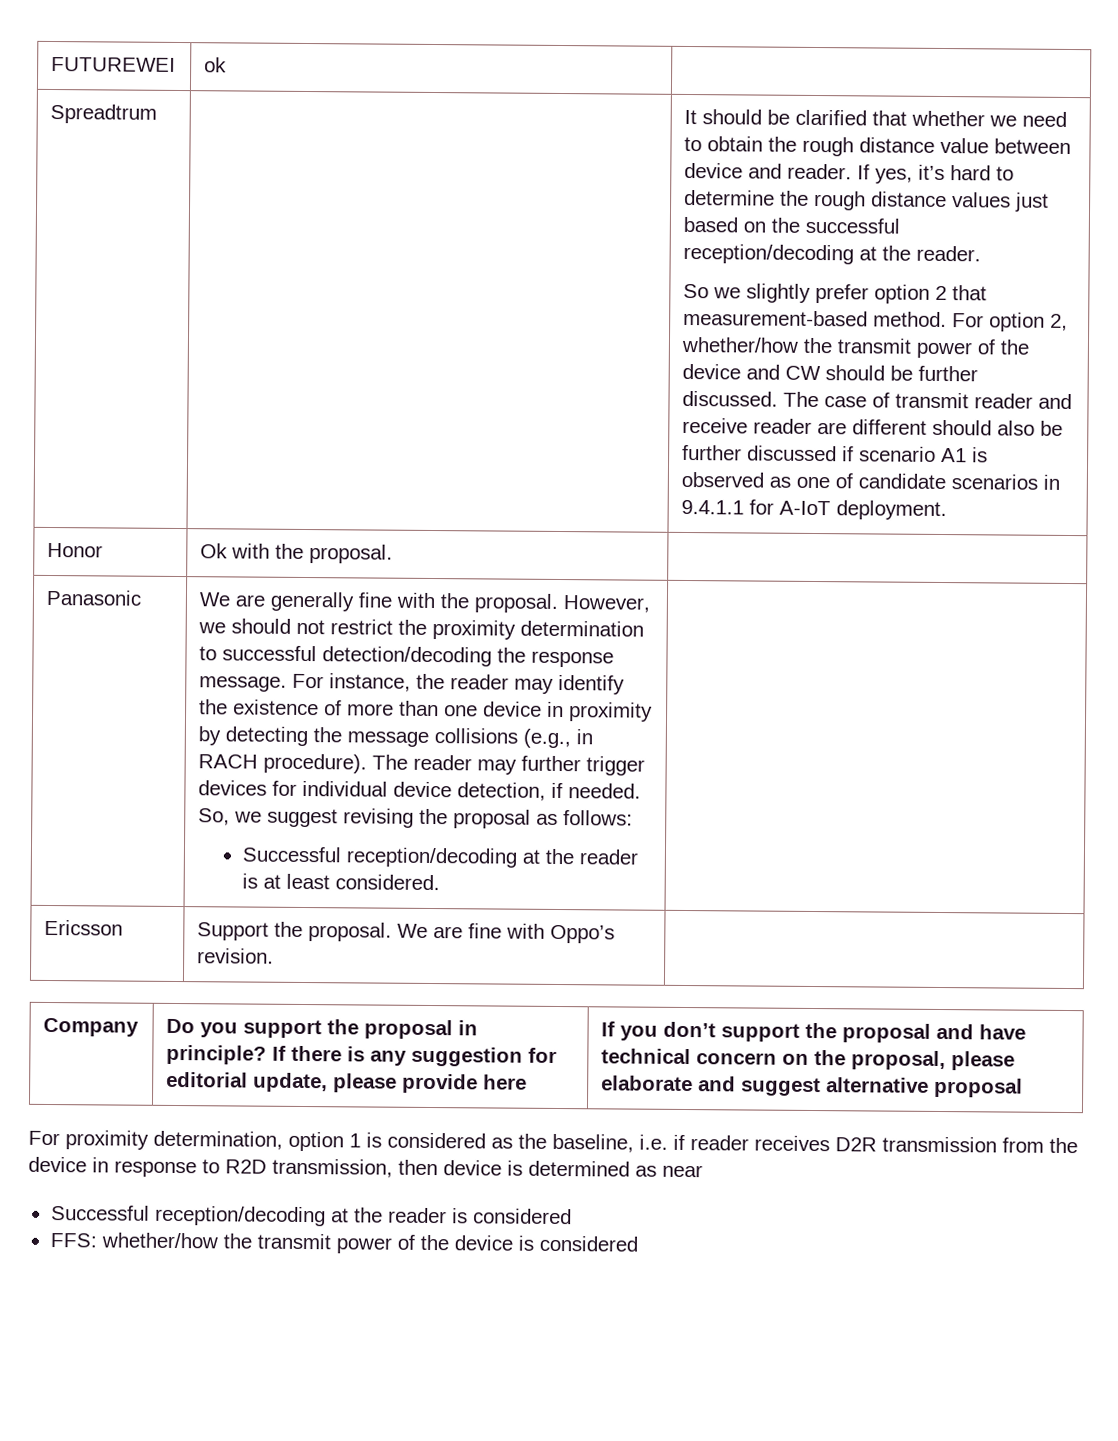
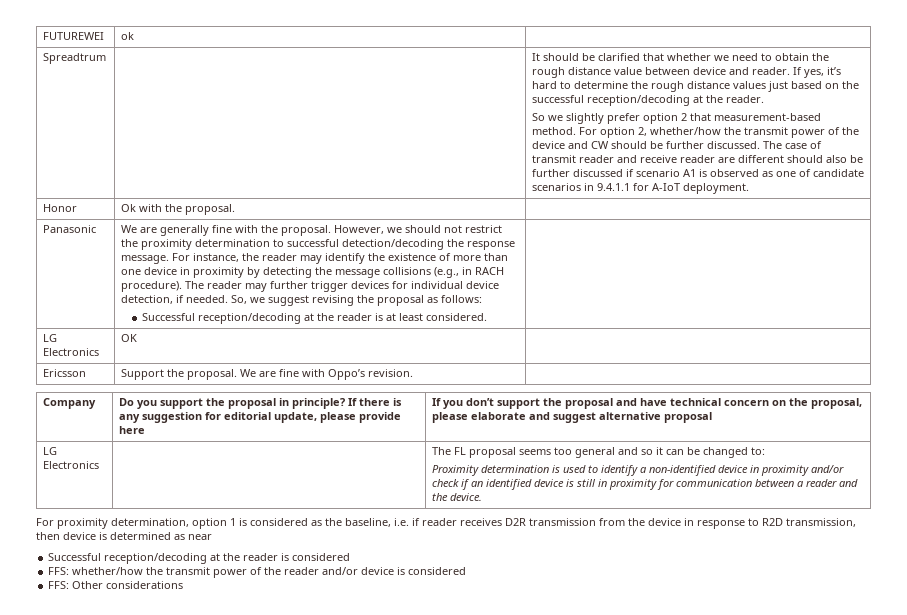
(440, 882) none -> [42,334,57,342] [42,348,99,356] [120,334,137,342] // LG Electronics | OK |
(1024, 1087) none -> [42,447,57,455] [42,461,99,469] [431,447,765,458] [431,465,844,476] [431,479,858,490] [431,493,482,501] // LG Electronics | | The FL proposal seems too general and so it can be changed to: // Proximity determination is used to identify a non-identified device in proximity and/or check if an identified device is still in proximity for communication between a reader and the device.
(449, 1242) none -> [284,567,359,575] reader and/or
(638, 1243) none -> [48,581,184,589] // FFS: Other considerations

